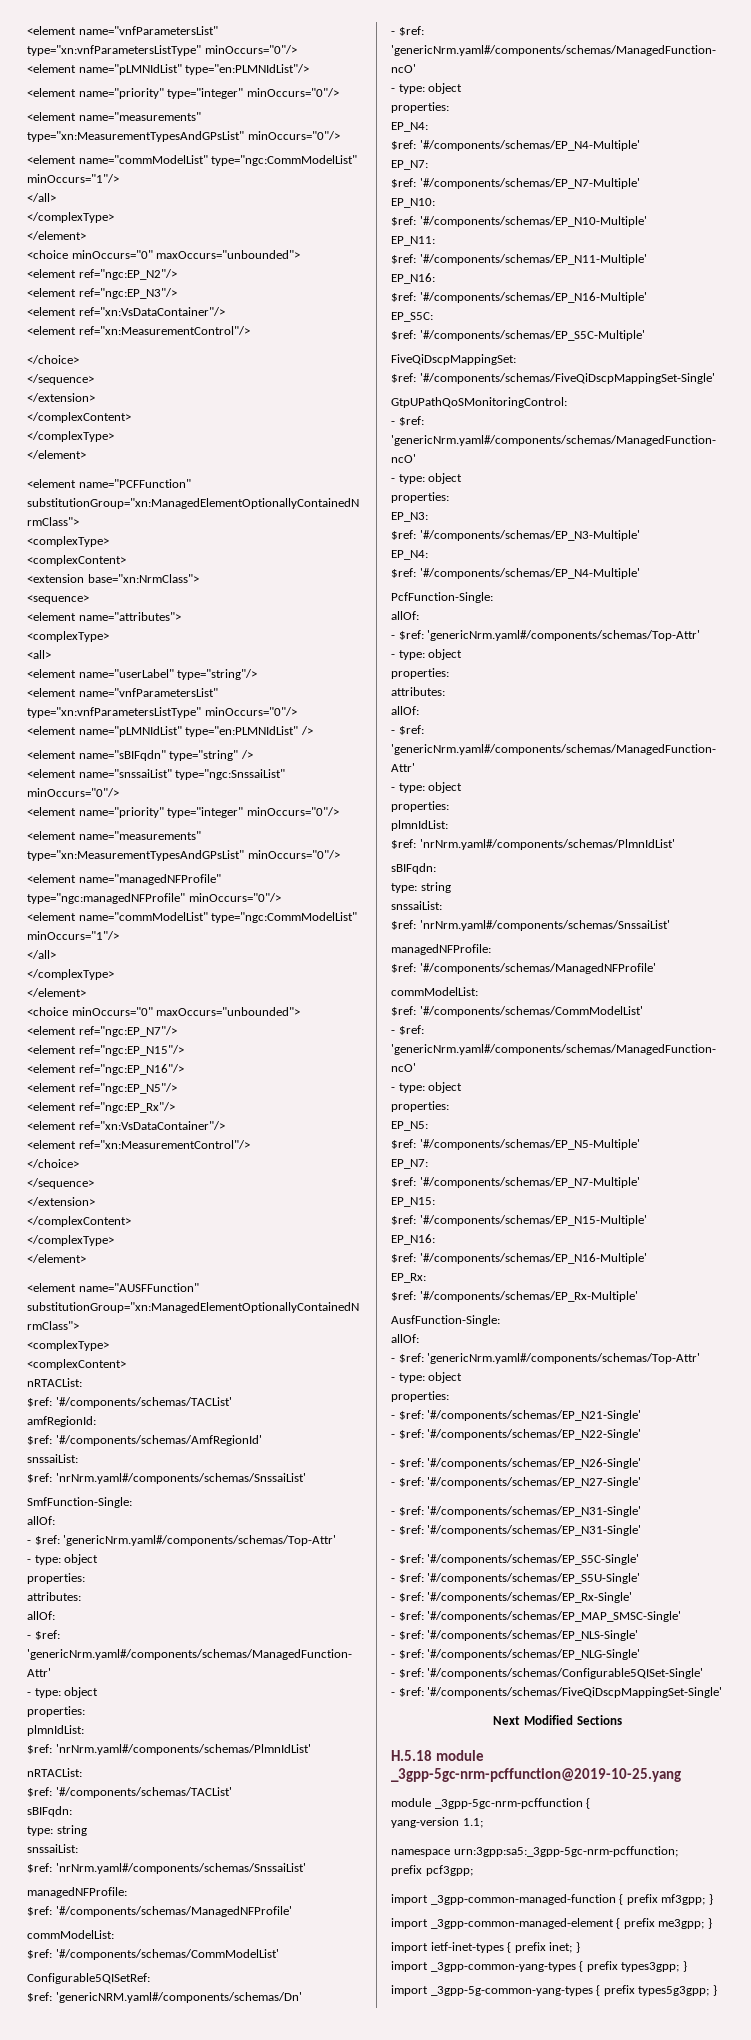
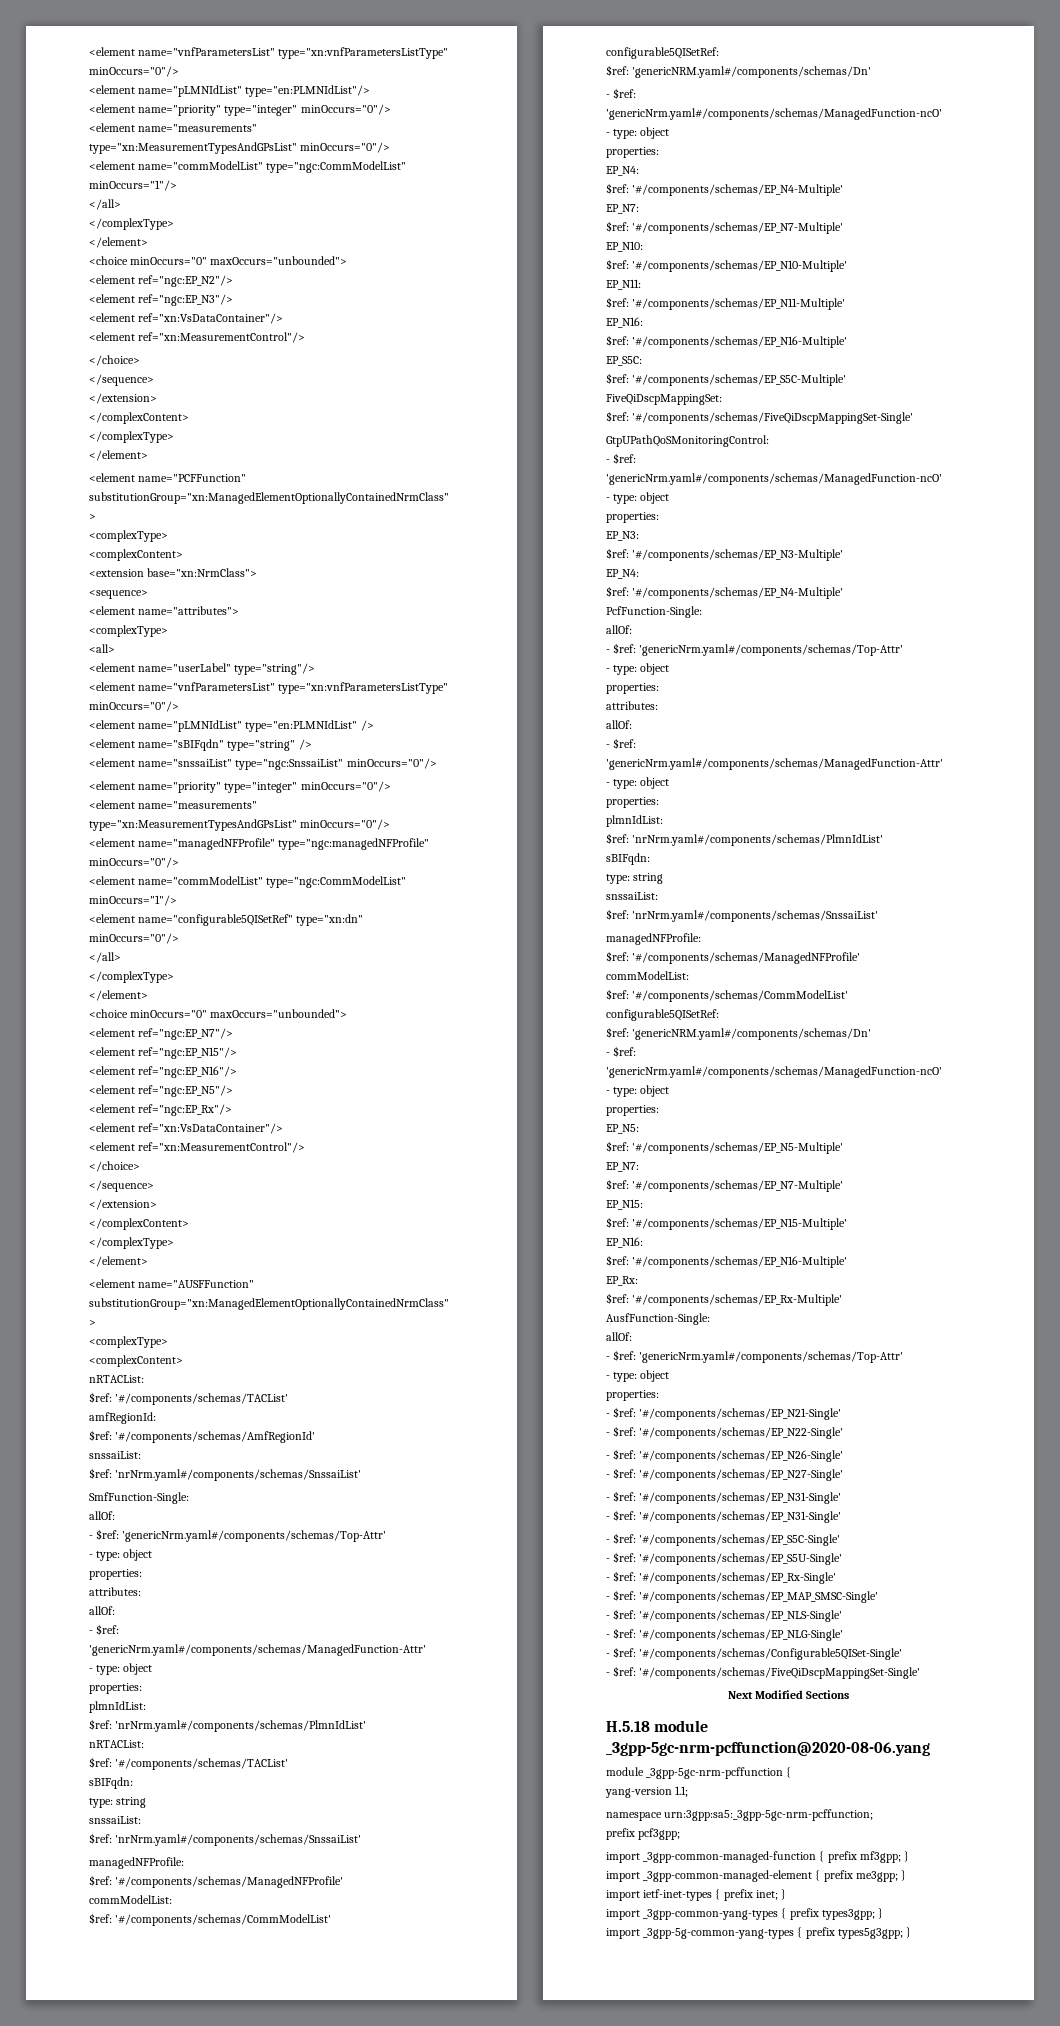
(119, 935) none -> [89,914,364,926] [89,933,179,944] // <element name="configurable5QISetRef" type="xn:dn" minOccurs="0"/>
[27,1973,150,1984] Configurable5QISetRef: -> [606,47,719,59] configurable5QISetRef:
(643, 1011) none -> [606,1009,719,1021] [606,1027,872,1040] // configurable5QISetRef: // $ref: 'genericNRM.yaml#/components/schemas/Dn'
[391,1768,681,1782] _3gpp-5gc-nrm-pcffunction@2019-10-25.yang -> [606,1741,930,1756] _3gpp-5gc-nrm-pcffunction@2020-08-06.yang

